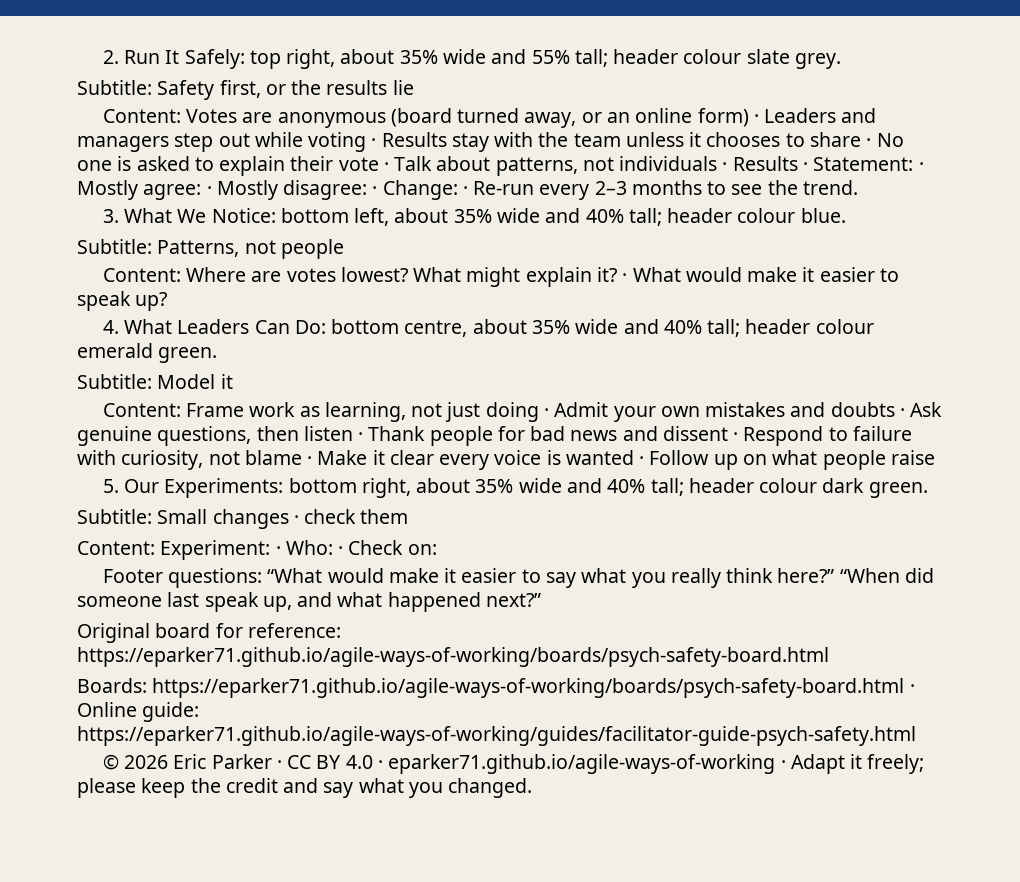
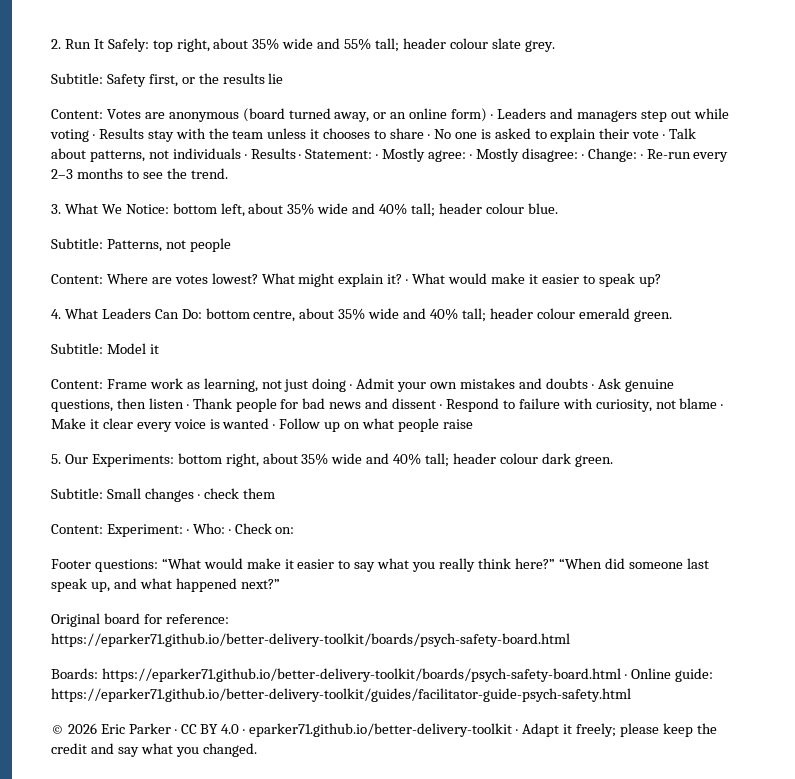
[77,647,829,667] https://eparker71.github.io/agile-ways-of-working/boards/psych-safety-board.html -> [51,633,570,647] https://eparker71.github.io/better-delivery-toolkit/boards/psych-safety-board.html
[152,678,905,698] https://eparker71.github.io/agile-ways-of-working/boards/psych-safety-board.html -> [101,668,621,682] https://eparker71.github.io/better-delivery-toolkit/boards/psych-safety-board.html
[77,726,916,746] https://eparker71.github.io/agile-ways-of-working/guides/facilitator-guide-psych-safety.html -> [51,688,631,702] https://eparker71.github.io/better-delivery-toolkit/guides/facilitator-guide-psych-safety.html
[388,754,776,774] eparker71.github.io/agile-ways-of-working -> [249,723,513,737] eparker71.github.io/better-delivery-toolkit

